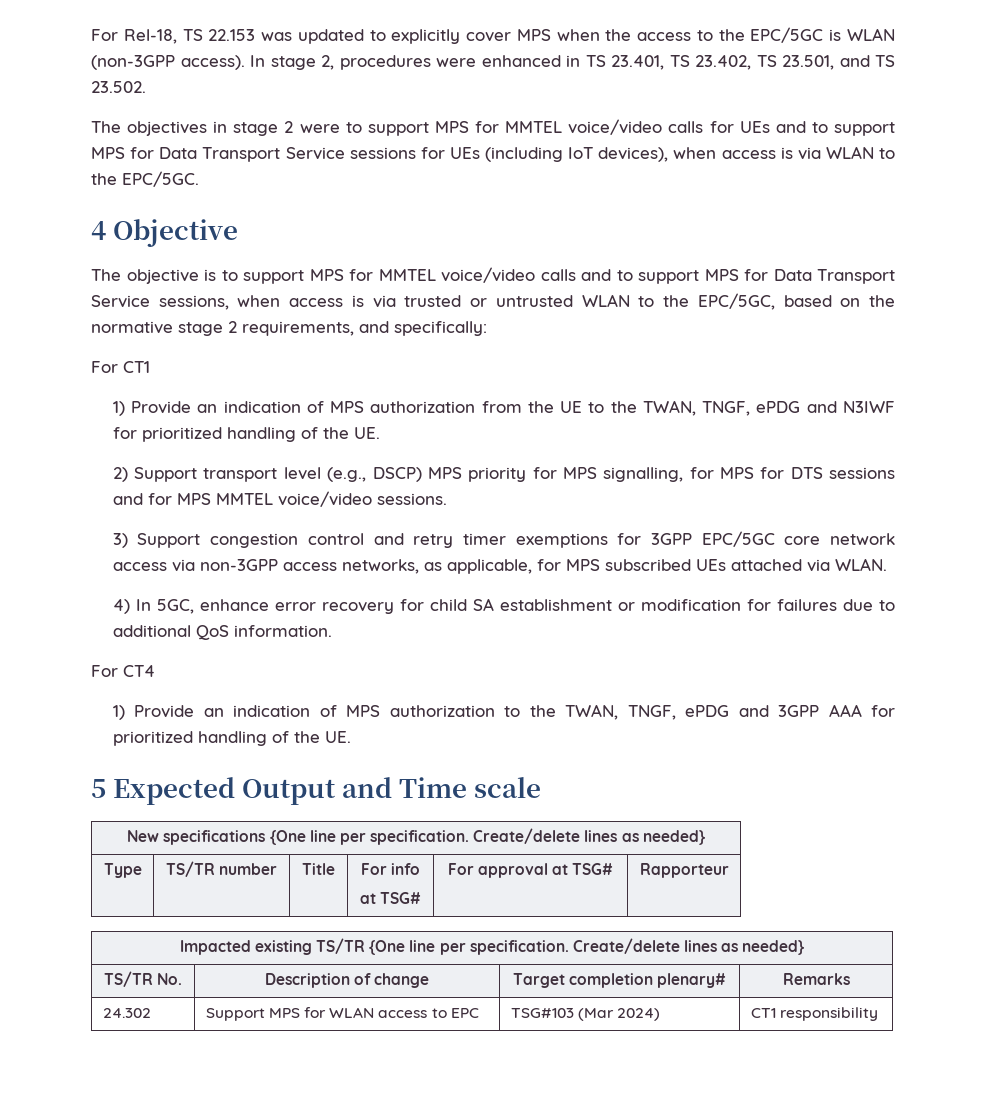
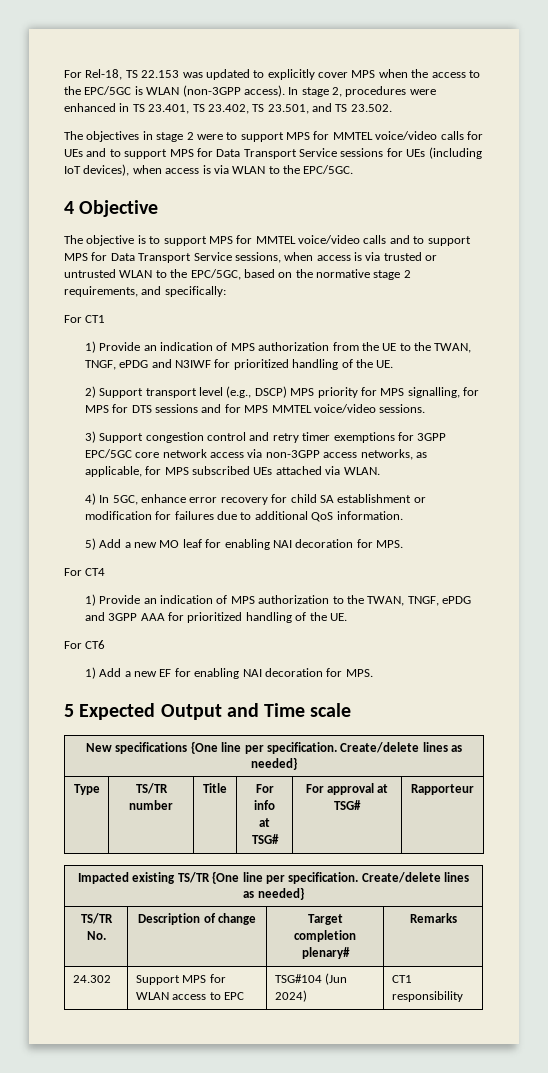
(332, 631) none -> [84,538,404,550] // 5) Add a new MO leaf for enabling NAI decoration for MPS.
(351, 737) none -> [64,640,106,649] [84,667,373,679] // For CT6 // 1) Add a new EF for enabling NAI decoration for MPS.
[510,1008,614,1021] TSG#103 (Mar -> [274,973,348,985] TSG#104 (Jun

